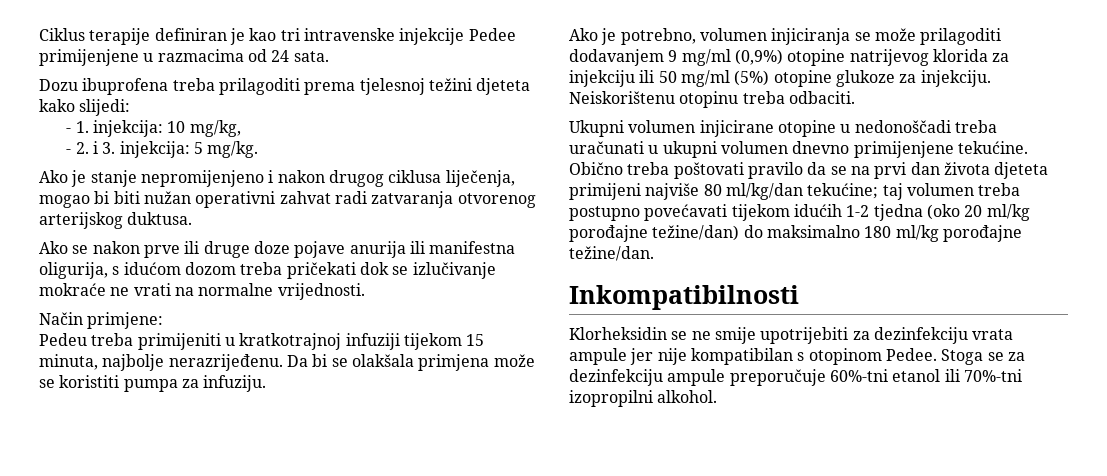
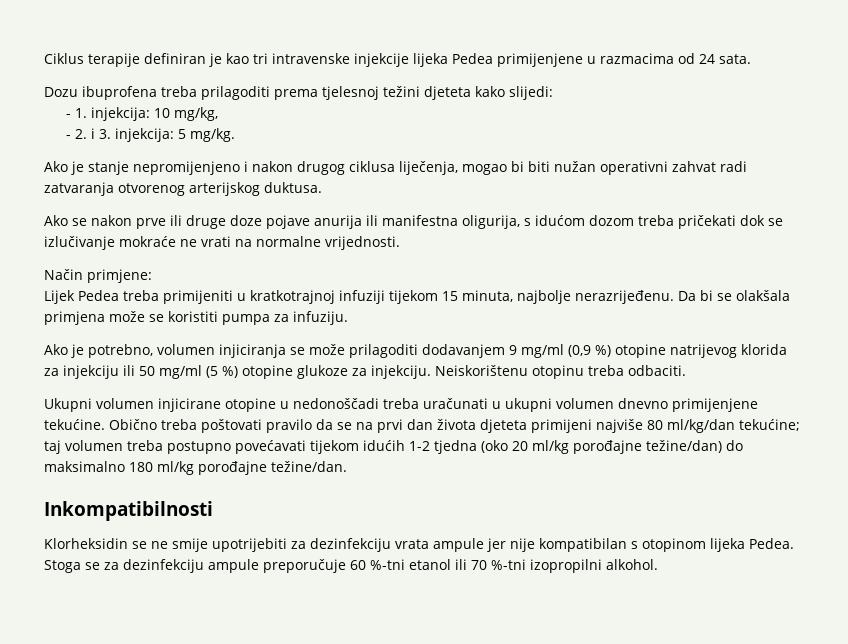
[468,28,516,41] Pedee -> [413,53,493,67] lijeka Pedea
[39,333,87,346] Pedeu -> [44,290,119,304] Lijek Pedea
[734,49,783,65] (0,9%) -> [568,345,611,357] (0,9 %)
[734,70,770,86] (5%) -> [206,366,238,378] (5 %)
[885,348,937,361] Pedee. -> [710,538,794,552] lijeka Pedea.
[829,369,1022,382] 60%-tni etanol ili 70%-tni -> [350,559,526,570] 60 %-tni etanol ili 70 %-tni

